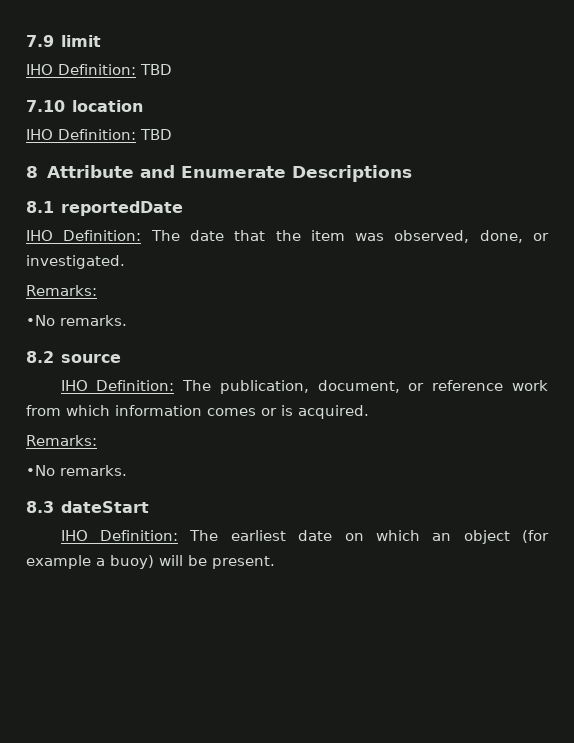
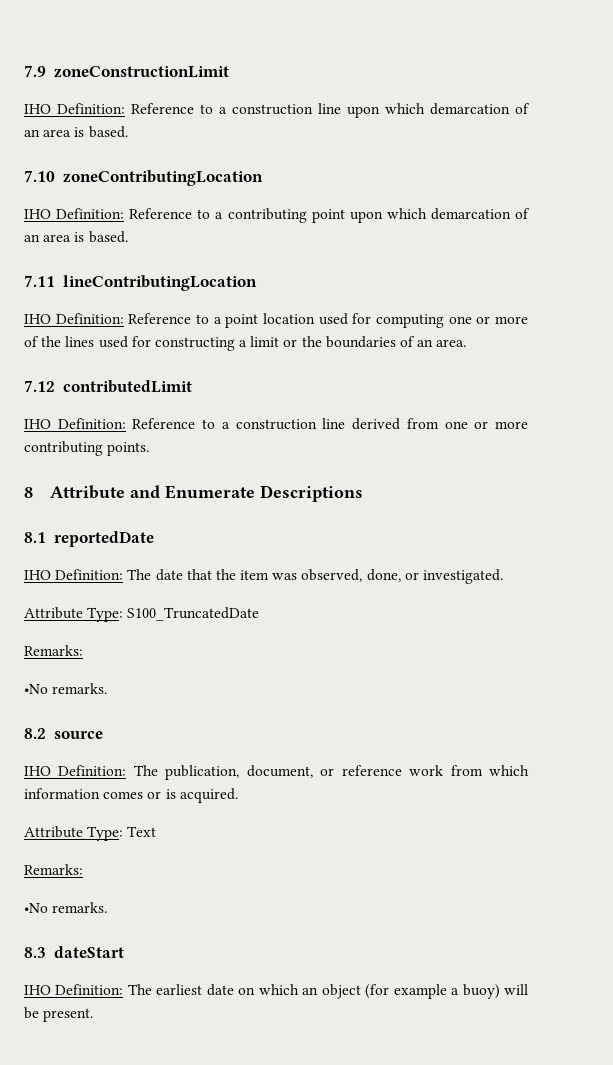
[61,35,102,47] [26,64,172,75] limit // IHO Definition: TBD -> [53,66,229,78] [24,103,530,118] [24,126,128,138] zoneConstructionLimit // IHO Definition: Reference to a construction line upon which demarcation of an area is based.
[72,100,144,112] [26,129,172,140] location // IHO Definition: TBD -> [62,170,263,186] [24,208,531,223] [24,231,128,243] [24,275,257,291] [24,313,528,328] [24,336,467,351] [24,380,192,393] [24,418,529,430] [24,441,150,456] zoneContributingLocation // IHO Definition: Reference to a contributing point upon which demarcation of an area is based. // 7.11 lineContributingLocation // IHO Definition: Reference to a point location used for computing one or more of the lines used for constructing a limit or the boundaries of an area. // 7.12 contributedLimit // IHO Definition: Reference to a construction line derived from one or more contributing points.
(125, 262) none -> [24,607,260,622] // Attribute Type: S100_TruncatedDate
(369, 412) none -> [24,826,157,841] // Attribute Type: Text

